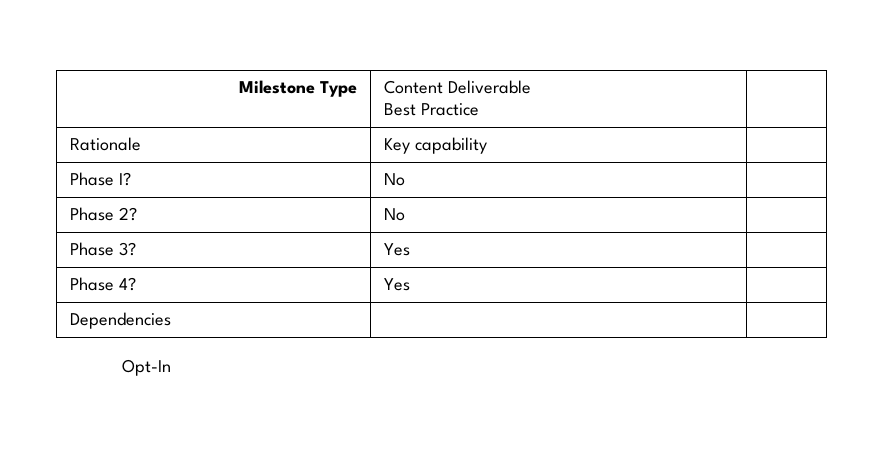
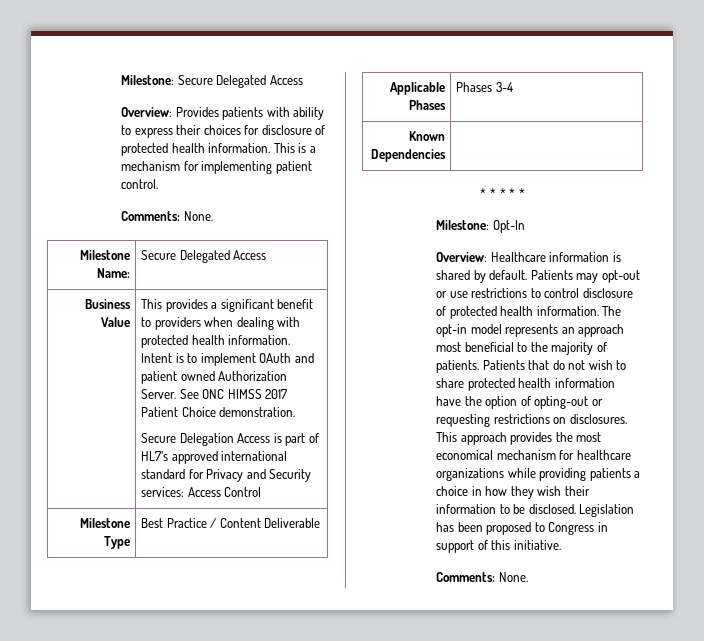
(238, 87) none -> [121,75,303,88] [121,107,325,120] [121,125,326,138] [121,143,316,156] [121,161,312,174] [121,179,159,189] [121,211,213,221] [79,250,130,260] [96,268,130,278] [141,250,267,263] [84,299,131,309] [100,317,130,327] [141,299,314,312] [141,317,301,330] [141,335,291,348] [141,353,314,366] [141,371,288,384] [141,389,288,399] [141,407,296,417] [141,433,319,446] [141,451,288,464] [141,469,312,482] [141,487,262,497] Milestone: Secure Delegated Access // Overview: Provides patients with ability to express their choices for disclosure of protected health information. This is a mechanism for implementing patient control. // Comments: None. // Milestone Name: | Secure Delegated Access // Business Value | This provides a significant benefit to providers when dealing with protected health information. Intent is to implement OAuth and patient owned Authorization Server. See ONC HIMSS 2017 Patient Choice demonstration. // Secure Delegation Access is part of HL7’s approved international standard for Privacy and Security services: Access Control //
(357, 89) none -> [141,518,217,528] Best Practice /
[384,103,480,116] [70,137,142,151] [384,137,488,154] [70,172,132,186] [384,173,406,186] [70,207,138,221] [384,208,406,221] [70,242,137,256] [384,243,411,256] [70,277,137,291] [384,278,411,291] [70,312,172,329] [122,359,172,376] // Best Practice | // Rationale | Key capability | // Phase I? | No | // Phase 2? | No | // Phase 3? | Yes | // Phase 4? | Yes | // Dependencies | | // Opt-In -> [389,82,445,95] [408,100,446,110] [456,82,513,92] [408,131,445,141] [370,149,446,162] [480,188,525,198] [436,220,525,233] [436,252,621,262] [436,270,640,283] [436,288,633,298] [436,306,622,319] [436,324,625,337] [436,342,607,355] [436,360,627,373] [436,378,615,391] [436,396,603,409] [436,414,627,427] [436,432,602,445] [436,450,631,460] [436,468,641,481] [436,486,590,499] [436,504,635,517] [436,522,608,535] [436,540,561,553] [436,572,528,582] // Applicable Phases | Phases 3-4 // Known Dependencies | // * * * * * // Milestone: Opt-In // Overview: Healthcare information is shared by default. Patients may opt-out or use restrictions to control disclosure of protected health information. The opt-in model represents an approach most beneficial to the majority of patients. Patients that do not wish to share protected health information have the option of opting-out or requesting restrictions on disclosures. This approach provides the most economical mechanism for healthcare organizations while providing patients a choice in how they wish their information to be disclosed. Legislation has been proposed to Congress in support of this initiative. // Comments: None.

